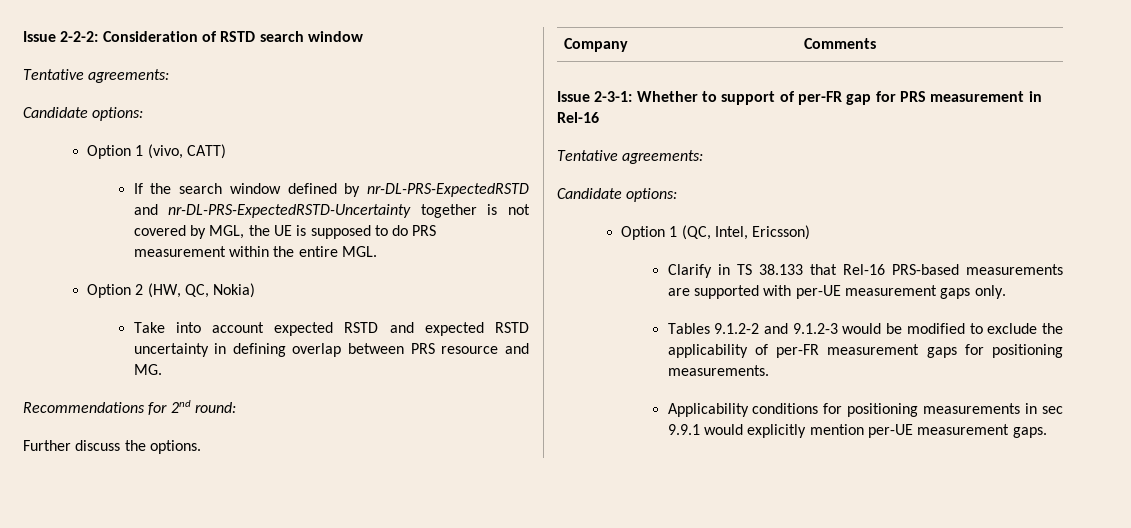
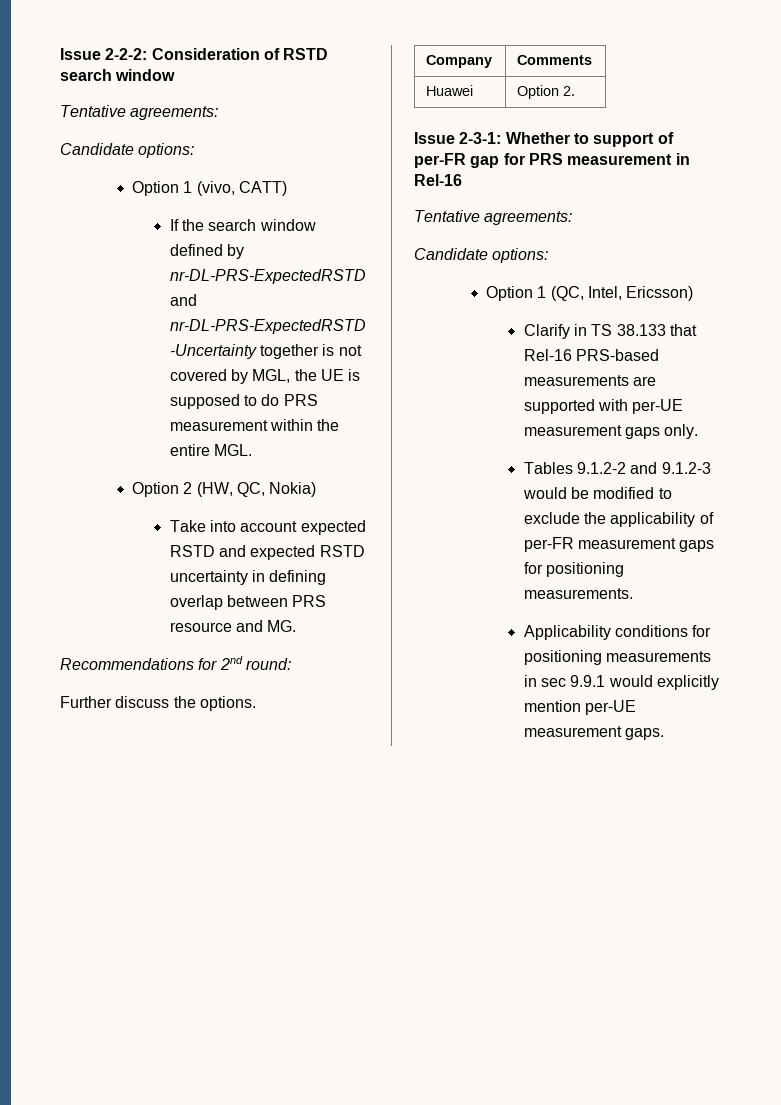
(877, 43) none -> [426,85,474,96] [517,85,576,99] // Huawei | Option 2.

